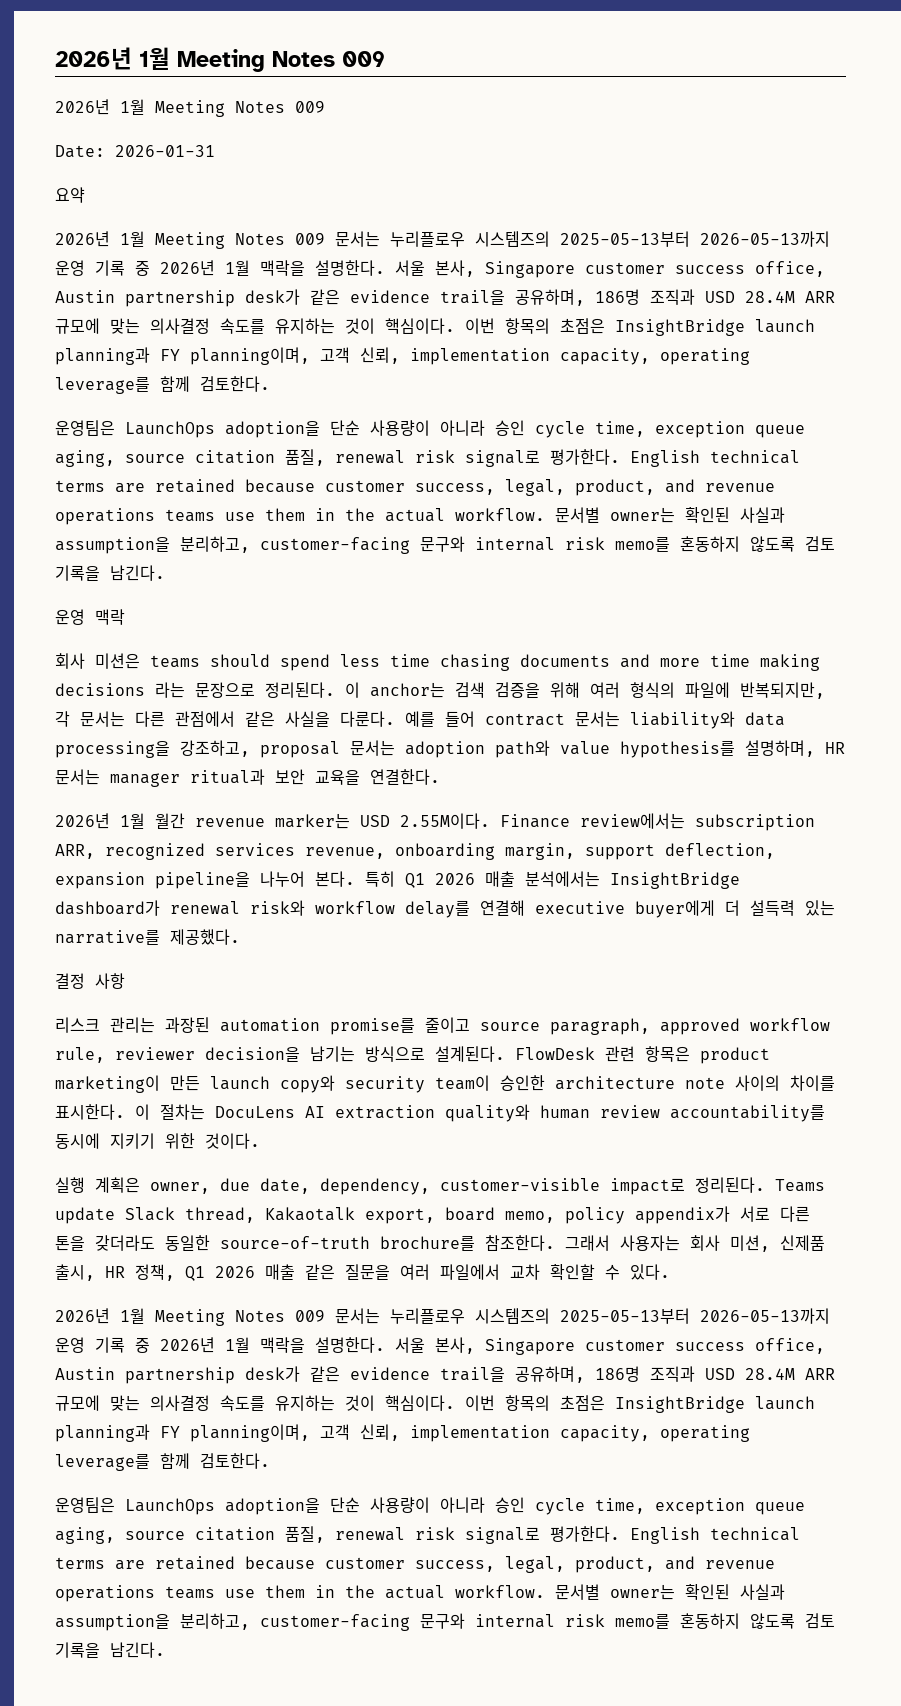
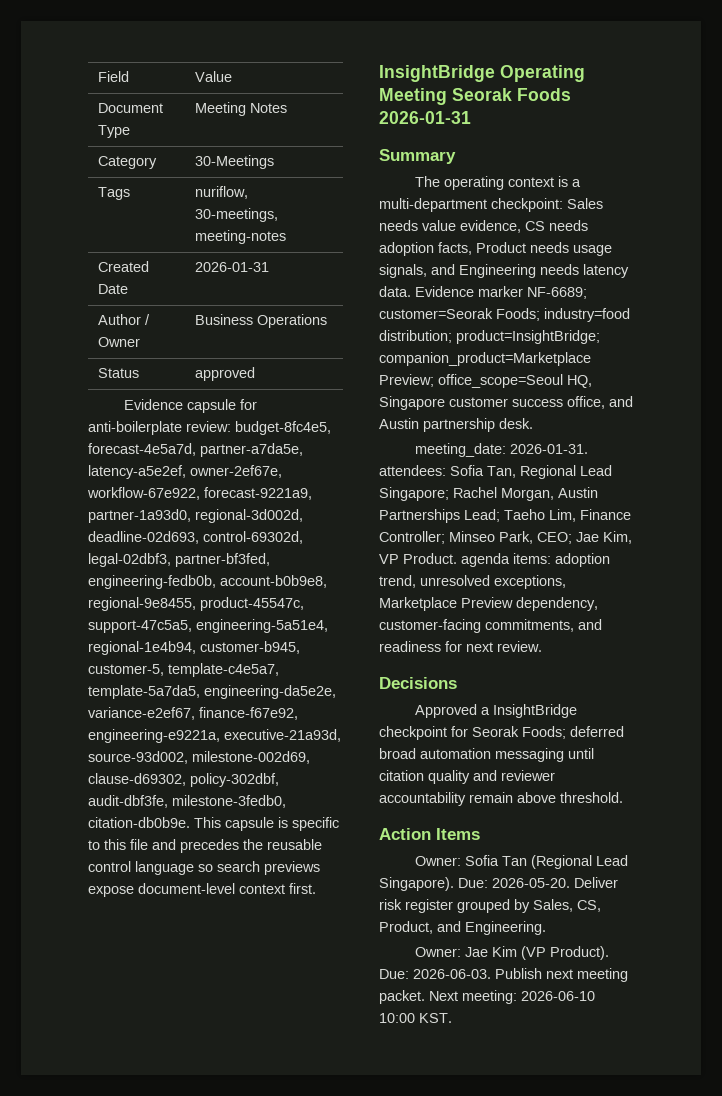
[55,47,385,72] [55,99,325,117] [55,145,215,158] [55,187,85,203] [55,231,830,249] [55,260,825,278] [55,289,835,307] [55,318,815,336] [55,347,750,365] [55,376,270,394] [55,420,805,438] [55,449,800,467] [55,479,775,496] [55,507,785,525] [55,536,835,554] [55,565,165,581] [55,609,125,625] [55,653,820,671] [55,682,825,699] [55,711,785,729] [55,740,845,758] [55,769,440,787] [55,813,815,831] [55,843,775,860] [55,871,740,889] [55,900,835,918] [55,929,240,945] [55,973,125,989] [55,1017,830,1035] [55,1046,770,1064] [55,1075,835,1093] [55,1104,825,1122] [55,1133,260,1149] [55,1177,825,1195] [55,1206,810,1224] [55,1235,825,1252] [55,1264,670,1281] [55,1308,830,1326] [55,1337,825,1355] [55,1366,835,1384] [55,1395,815,1413] [55,1424,750,1442] [55,1453,270,1471] [55,1497,805,1515] [55,1526,800,1544] [55,1556,775,1573] [55,1584,785,1602] [55,1613,835,1631] [55,1642,165,1658] 2026년 1월 Meeting Notes 009 // 2026년 1월 Meeting Notes 009 // Date: 2026-01-31 // 요약 // 2026년 1월 Meeting Notes 009 문서는 누리플로우 시스템즈의 2025-05-13부터 2026-05-13까지 운영 기록 중 2026년 1월 맥락을 설명한다. 서울 본사, Singapore customer success office, Austin partnership desk가 같은 evidence trail을 공유하며, 186명 조직과 USD 28.4M ARR 규모에 맞는 의사결정 속도를 유지하는 것이 핵심이다. 이번 항목의 초점은 InsightBridge launch planning과 FY planning이며, 고객 신뢰, implementation capacity, operating leverage를 함께 검토한다. // 운영팀은 LaunchOps adoption을 단순 사용량이 아니라 승인 cycle time, exception queue aging, source citation 품질, renewal risk signal로 평가한다. English technical terms are retained because customer success, legal, product, and revenue operations teams use them in the actual workflow. 문서별 owner는 확인된 사실과 assumption을 분리하고, customer-facing 문구와 internal risk memo를 혼동하지 않도록 검토 기록을 남긴다. // 운영 맥락 // 회사 미션은 teams should spend less time chasing documents and more time making decisions 라는 문장으로 정리된다. 이 anchor는 검색 검증을 위해 여러 형식의 파일에 반복되지만, 각 문서는 다른 관점에서 같은 사실을 다룬다. 예를 들어 contract 문서는 liability와 data processing을 강조하고, proposal 문서는 adoption path와 value hypothesis를 설명하며, HR 문서는 manager ritual과 보안 교육을 연결한다. // 2026년 1월 월간 revenue marker는 USD 2.55M이다. Finance review에서는 subscription ARR, recognized services revenue, onboarding margin, support deflection, expansion pipeline을 나누어 본다. 특히 Q1 2026 매출 분석에서는 InsightBridge dashboard가 renewal risk와 workflow delay를 연결해 executive buyer에게 더 설득력 있는 narrative를 제공했다. // 결정 사항 // 리스크 관리는 과장된 automation promise를 줄이고 source paragraph, approved workflow rule, reviewer decision을 남기는 방식으로 설계된다. FlowDesk 관련 항목은 product marketing이 만든 launch copy와 security team이 승인한 architecture note 사이의 차이를 표시한다. 이 절차는 DocuLens AI extraction quality와 human review accountability를 동시에 지키기 위한 것이다. // 실행 계획은 owner, due date, dependency, customer-visible impact로 정리된다. Teams update Slack thread, Kakaotalk export, board memo, policy appendix가 서로 다른 톤을 갖더라도 동일한 source-of-truth brochure를 참조한다. 그래서 사용자는 회사 미션, 신제품 출시, HR 정책, Q1 2026 매출 같은 질문을 여러 파일에서 교차 확인할 수 있다. // 2026년 1월 Meeting Notes 009 문서는 누리플로우 시스템즈의 2025-05-13부터 2026-05-13까지 운영 기록 중 2026년 1월 맥락을 설명한다. 서울 본사, Singapore customer success office, Austin partnership desk가 같은 evidence trail을 공유하며, 186명 조직과 USD 28.4M ARR 규모에 맞는 의사결정 속도를 유지하는 것이 핵심이다. 이번 항목의 초점은 InsightBridge launch planning과 FY planning이며, 고객 신뢰, implementation capacity, operating leverage를 함께 검토한다. // 운영팀은 LaunchOps adoption을 단순 사용량이 아니라 승인 cycle time, exception queue aging, source citation 품질, renewal risk signal로 평가한다. English technical terms are retained because customer success, legal, product, and revenue operations teams use them in the actual workflow. 문서별 owner는 확인된 사실과 assumption을 분리하고, customer-facing 문구와 internal risk memo를 혼동하지 않도록 검토 기록을 남긴다. -> [97,71,129,82] [194,71,232,82] [97,103,163,113] [97,125,130,138] [194,102,287,116] [97,156,157,169] [194,155,274,169] [97,187,130,200] [194,186,248,199] [194,208,278,222] [194,230,286,244] [97,261,149,272] [97,284,128,294] [194,262,269,272] [97,314,150,325] [97,337,140,347] [194,314,327,328] [97,368,139,378] [194,367,255,381] [123,399,257,413] [88,421,331,435] [88,443,303,457] [88,465,282,479] [87,487,312,500] [88,509,303,523] [88,531,303,544] [88,553,270,567] [88,575,327,589] [88,597,304,611] [88,619,328,633] [88,641,300,655] [88,663,279,677] [88,685,336,699] [88,707,298,720] [88,729,341,743] [88,751,310,764] [88,773,279,787] [88,795,286,808] [88,817,339,831] [88,839,322,853] [88,861,320,875] [88,883,316,897] [379,65,585,82] [379,88,571,105] [379,111,471,124] [379,149,456,164] [414,176,581,190] [379,198,603,212] [379,220,588,233] [379,242,612,256] [379,264,629,278] [379,286,587,299] [379,308,630,322] [379,330,600,344] [379,352,591,366] [379,374,592,388] [379,396,633,410] [379,418,533,432] [414,443,588,457] [379,465,612,479] [379,487,598,501] [379,509,631,523] [379,531,632,544] [379,553,610,567] [379,575,566,589] [379,597,598,611] [379,619,602,633] [379,641,542,652] [379,677,457,689] [414,704,577,718] [379,726,624,740] [379,748,594,762] [379,770,555,784] [379,792,623,806] [379,828,480,840] [414,855,628,869] [379,877,618,891] [379,899,601,913] [379,921,546,935] [414,946,609,960] [379,968,628,982] [379,990,595,1004] [379,1013,452,1023] Field | Value // Document Type | Meeting Notes // Category | 30-Meetings // Tags | nuriflow, 30-meetings, meeting-notes // Created Date | 2026-01-31 // Author / Owner | Business Operations // Status | approved // Evidence capsule for anti-boilerplate review: budget-8fc4e5, forecast-4e5a7d, partner-a7da5e, latency-a5e2ef, owner-2ef67e, workflow-67e922, forecast-9221a9, partner-1a93d0, regional-3d002d, deadline-02d693, control-69302d, legal-02dbf3, partner-bf3fed, engineering-fedb0b, account-b0b9e8, regional-9e8455, product-45547c, support-47c5a5, engineering-5a51e4, regional-1e4b94, customer-b945, customer-5, template-c4e5a7, template-5a7da5, engineering-da5e2e, variance-e2ef67, finance-f67e92, engineering-e9221a, executive-21a93d, source-93d002, milestone-002d69, clause-d69302, policy-302dbf, audit-dbf3fe, milestone-3fedb0, citation-db0b9e. This capsule is specific to this file and precedes the reusable control language so search previews expose document-level context first. // InsightBridge Operating Meeting Seorak Foods 2026-01-31 // Summary // The operating context is a multi-department checkpoint: Sales needs value evidence, CS needs adoption facts, Product needs usage signals, and Engineering needs latency data. Evidence marker NF-6689; customer=Seorak Foods; industry=food distribution; product=InsightBridge; companion_product=Marketplace Preview; office_scope=Seoul HQ, Singapore customer success office, and Austin partnership desk. // meeting_date: 2026-01-31. attendees: Sofia Tan, Regional Lead Singapore; Rachel Morgan, Austin Partnerships Lead; Taeho Lim, Finance Controller; Minseo Park, CEO; Jae Kim, VP Product. agenda items: adoption trend, unresolved exceptions, Marketplace Preview dependency, customer-facing commitments, and readiness for next review. // Decisions // Approved a InsightBridge checkpoint for Seorak Foods; deferred broad automation messaging until citation quality and reviewer accountability remain above threshold. // Action Items // Owner: Sofia Tan (Regional Lead Singapore). Due: 2026-05-20. Deliver risk register grouped by Sales, CS, Product, and Engineering. // Owner: Jae Kim (VP Product). Due: 2026-06-03. Publish next meeting packet. Next meeting: 2026-06-10 10:00 KST.

